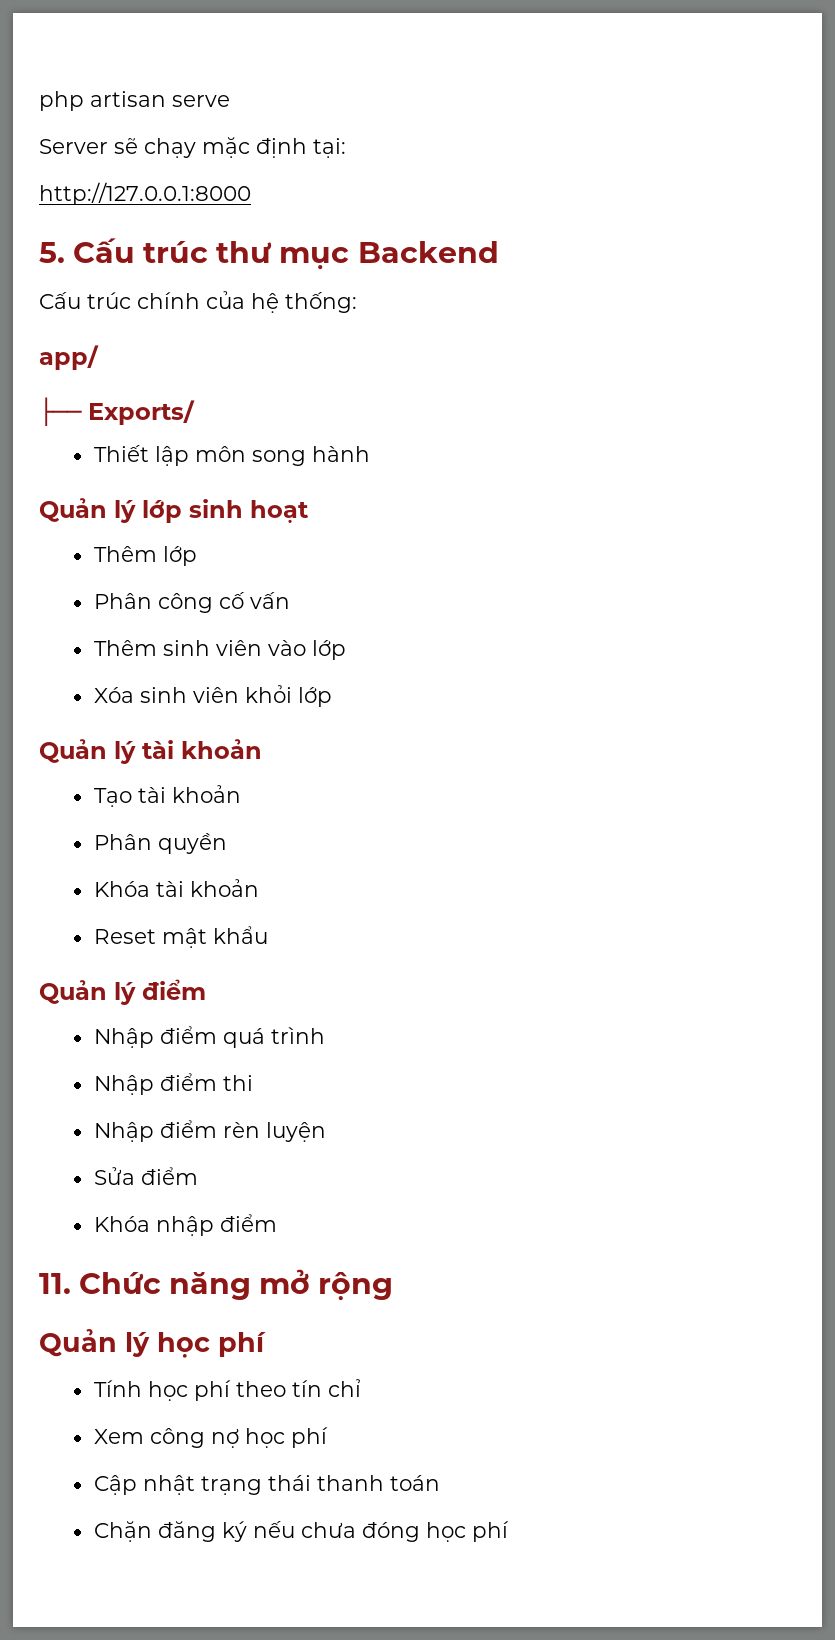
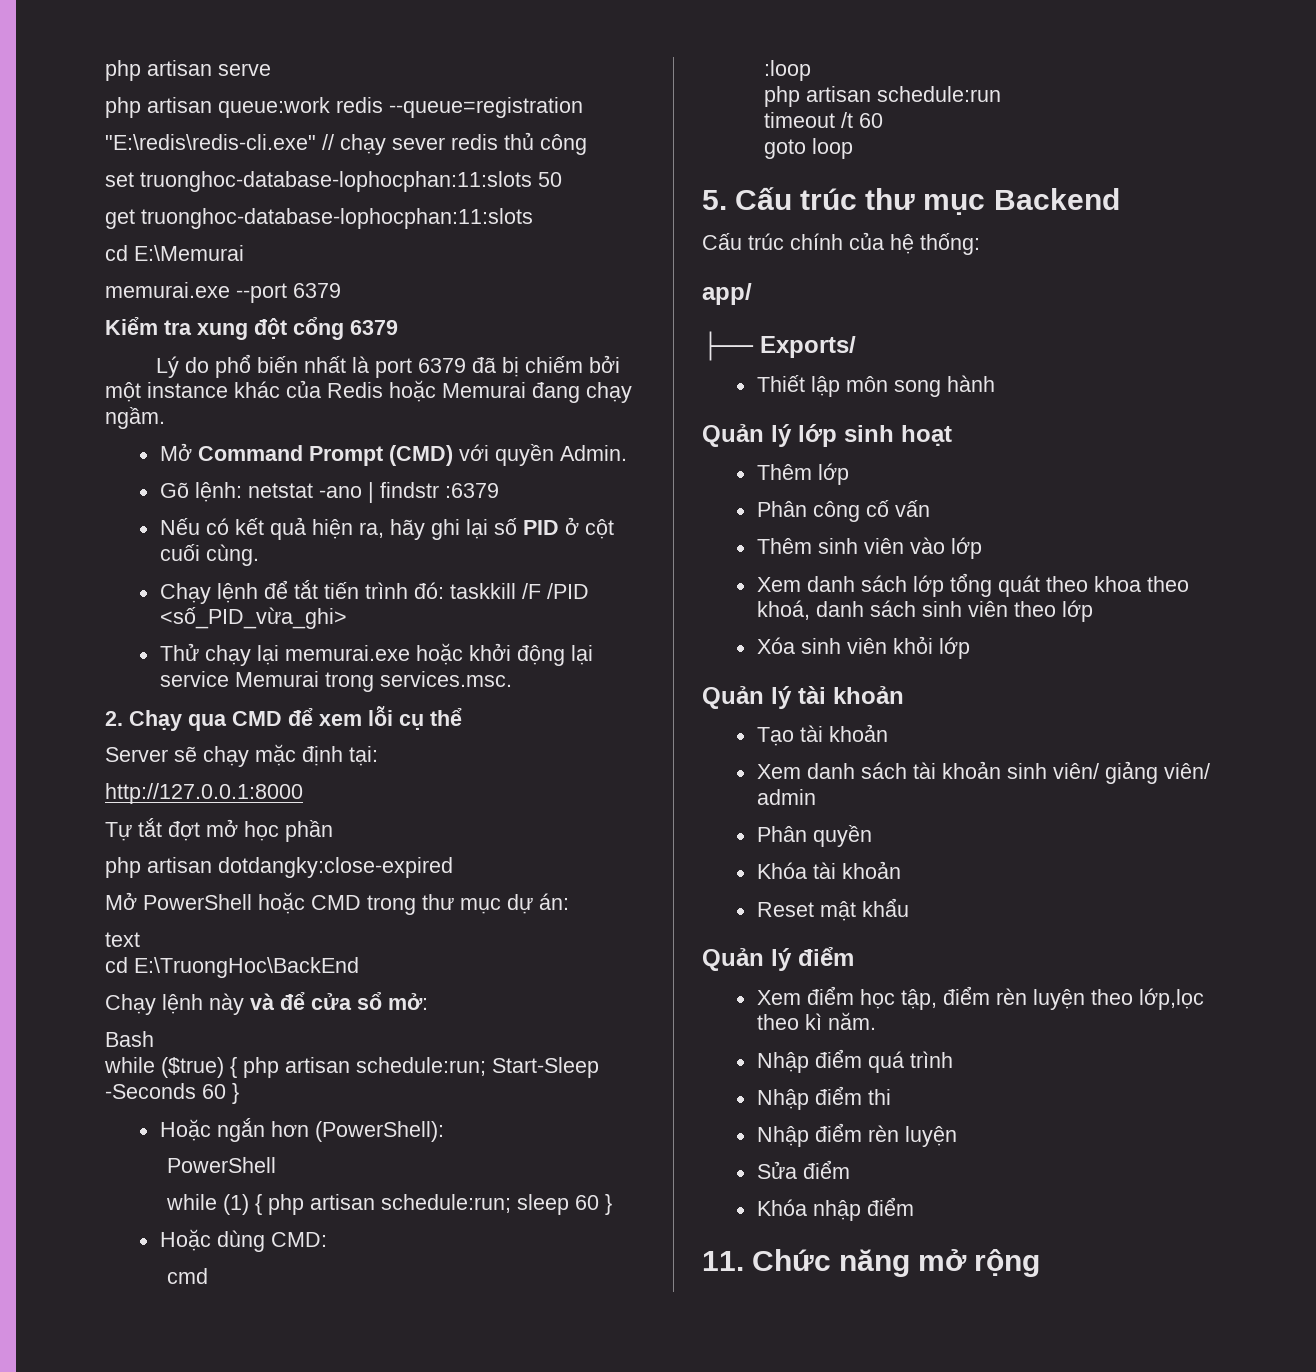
(230, 101) none -> [105,97,583,118] [105,132,587,155] [105,171,562,192] [105,208,533,229] [105,245,244,261] [105,282,341,303] [105,317,398,340] [155,354,620,378] [105,380,632,403] [105,407,165,429] [159,443,627,466] [159,482,499,503] [159,517,614,540] [159,544,259,566] [159,580,589,604] [159,607,347,629] [159,643,593,666] [159,671,512,692] [105,706,462,731] // php artisan queue:work redis --queue=registration // "E:\redis\redis-cli.exe" // chạy sever redis thủ công // set truonghoc-database-lophocphan:11:slots 50 // get truonghoc-database-lophocphan:11:slots // cd E:\Memurai // memurai.exe --port 6379 // Kiểm tra xung đột cổng 6379 // Lý do phổ biến nhất là port 6379 đã bị chiếm bởi một instance khác của Redis hoặc Memurai đang chạy ngầm. // Mở Command Prompt (CMD) với quyền Admin. // Gõ lệnh: netstat -ano | findstr :6379 // Nếu có kết quả hiện ra, hãy ghi lại số PID ở cột cuối cùng. // Chạy lệnh để tắt tiến trình đó: taskkill /F /PID <số_PID_vừa_ghi> // Thử chạy lại memurai.exe hoặc khởi động lại service Memurai trong services.msc. // 2. Chạy qua CMD để xem lỗi cụ thể
(251, 193) none -> [105,818,333,842] [105,857,453,878] [105,892,569,915] [105,932,140,947] [105,957,359,978] [105,992,428,1015] [105,1031,154,1047] [104,1057,599,1078] [105,1083,239,1104] [159,1118,444,1142] [167,1157,277,1173] [166,1194,613,1215] [159,1229,327,1252] [167,1268,209,1284] [764,60,812,81] [764,86,1002,107] [764,112,884,128] [764,138,854,159] // Tự tắt đợt mở học phần // php artisan dotdangky:close-expired // Mở PowerShell hoặc CMD trong thư mục dự án: // text // cd E:\TruongHoc\BackEnd // Chạy lệnh này và để cửa sổ mở: // Bash // while ($true) { php artisan schedule:run; Start-Sleep -Seconds 60 } // Hoặc ngắn hơn (PowerShell): // PowerShell // while (1) { php artisan schedule:run; sleep 60 } // Hoặc dùng CMD: // cmd // :loop // php artisan schedule:run // timeout /t 60 // goto loop
(346, 650) none -> [756,573,1189,597] [756,600,1093,622] // Xem danh sách lớp tổng quát theo khoa theo khoá, danh sách sinh viên theo lớp
(241, 794) none -> [756,761,1210,784] [756,789,816,805] // Xem danh sách tài khoản sinh viên/ giảng viên/ admin
(206, 989) none -> [756,986,1204,1010] [756,1012,876,1030] // Xem điểm học tập, điểm rèn luyện theo lớp,lọc theo kì năm.
[39,1329,266,1358] [93,1379,361,1401] [93,1427,328,1448] [93,1475,440,1495] [93,1521,509,1542] // Quản lý học phí // Tính học phí theo tín chỉ // Xem công nợ học phí // Cập nhật trạng thái thanh toán // Chặn đăng ký nếu chưa đóng học phí -> (1041, 1263) none

